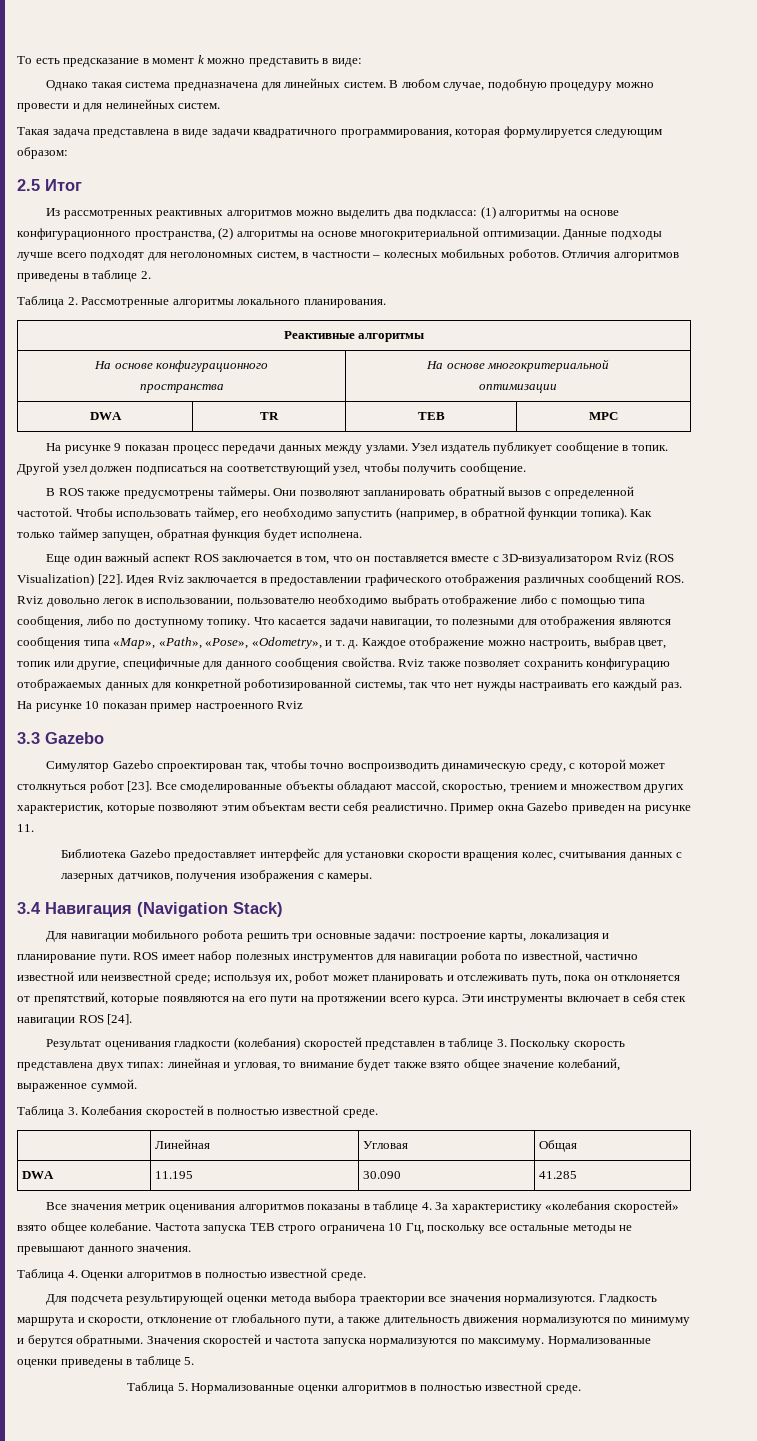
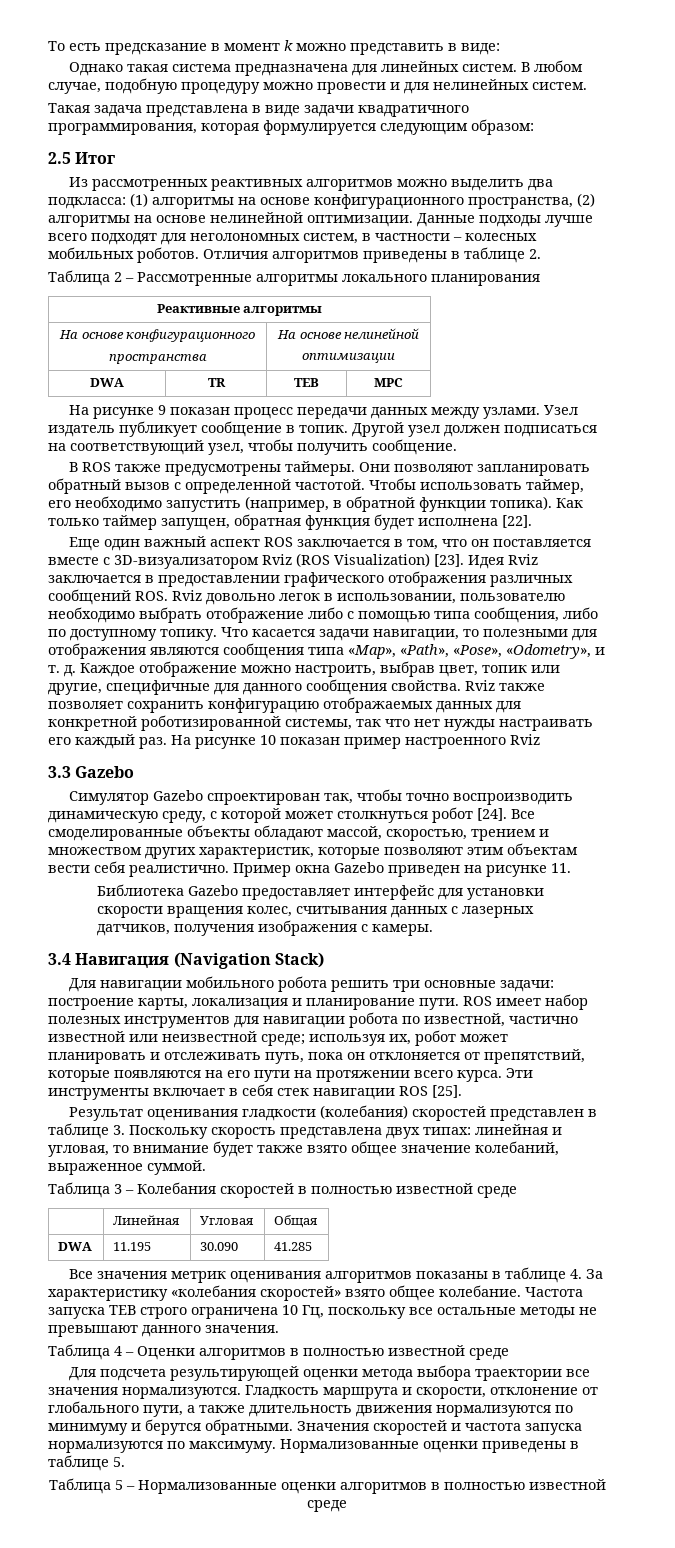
[360,227,480,240] многокритериальной -> [210,212,303,223] нелинейной
[67,297,78,305] 2. -> [114,272,134,282] 2 –
[303,299,386,308] планирования. -> [431,274,540,286] планирования
[487,359,610,372] многокритериальной -> [344,328,420,339] нелинейной
[300,532,363,538] исполнена. -> [418,515,532,528] исполнена [22].
[97,574,123,585] [22]. -> [434,554,464,567] [23].
[127,781,153,792] [23]. -> [477,808,507,821] [24].
[107,1014,133,1025] [24]. -> [432,1085,462,1098] [25].
[67,1107,78,1115] 3. -> [114,1184,134,1194] 3 –
[342,1109,378,1118] среде. -> [477,1186,517,1198] среде
[67,1270,78,1278] 4. -> [114,1346,134,1356] 4 –
[330,1272,366,1281] среде. -> [469,1348,509,1360] среде
[177,1383,188,1391] 5. -> [114,1480,135,1490] 5 –
[545,1385,581,1394] среде. -> [307,1500,347,1512] среде

